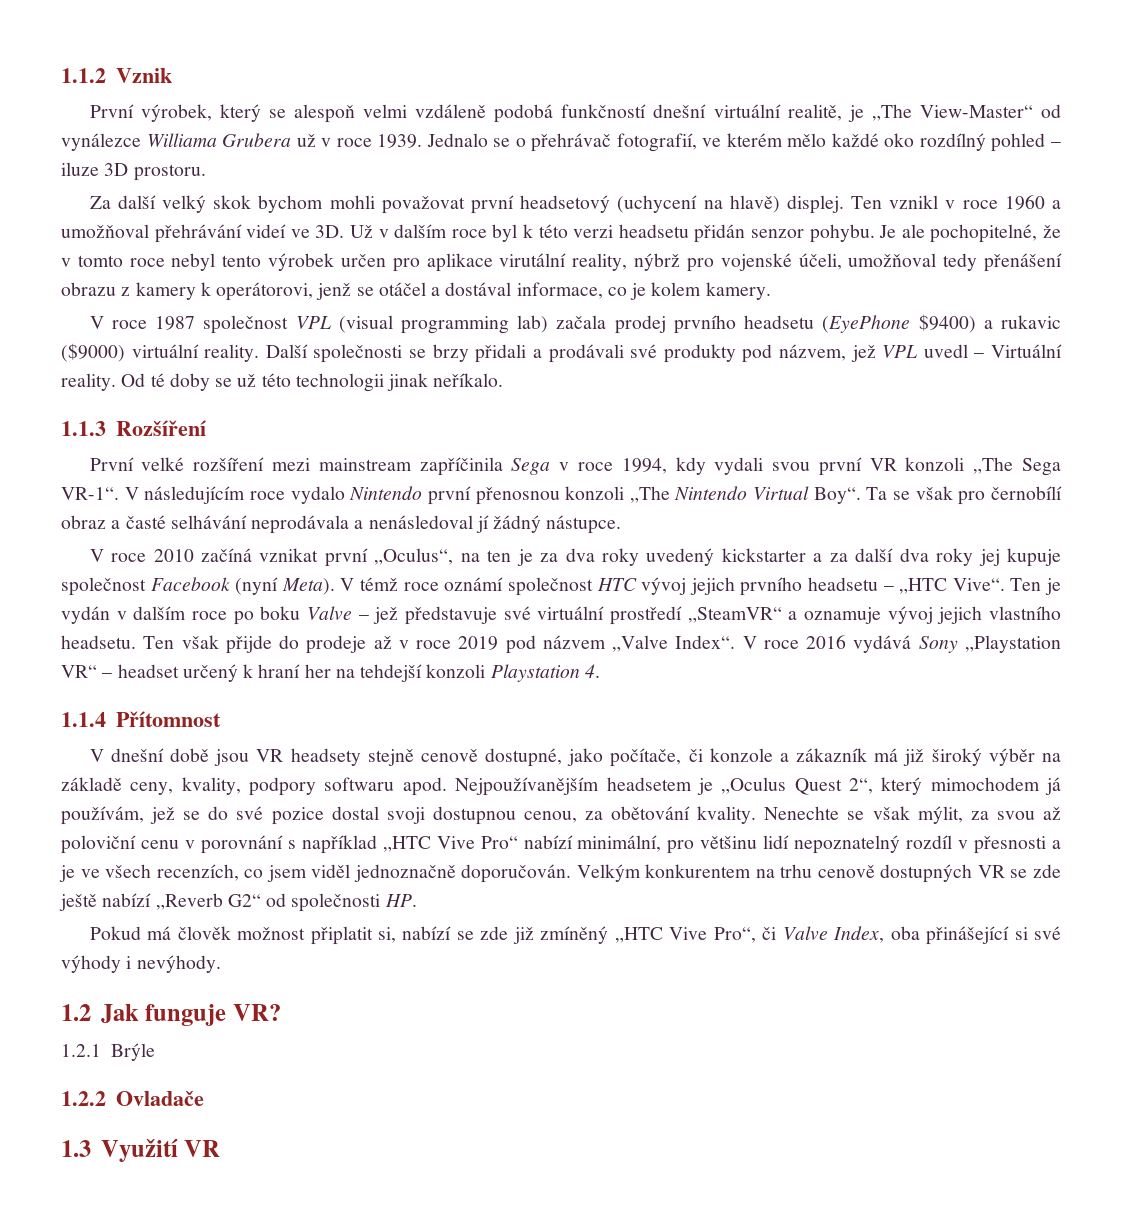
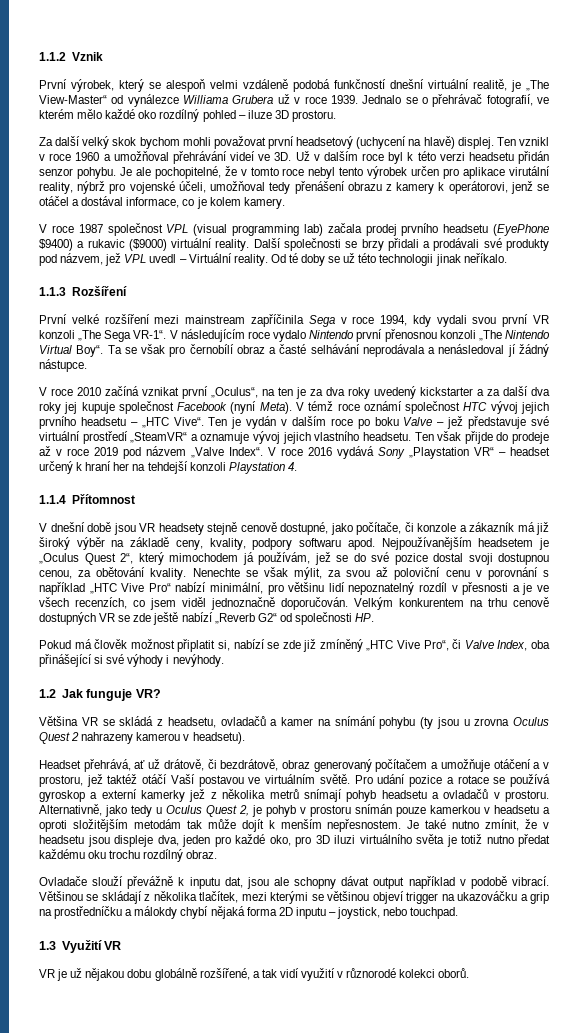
[61,1043,155,1061] [61,1090,204,1106] [61,1138,221,1162] 1.2.1 Brýle // 1.2.2 Ovladače // 1.3 Využití VR -> [39,716,549,729] [39,732,245,744] [39,759,549,772] [39,774,551,787] [39,789,549,802] [39,804,550,817] [39,819,549,832] [39,834,550,847] [39,849,218,862] [39,876,550,889] [39,891,549,904] [39,906,459,919] [39,940,122,953] [39,968,470,981] Většina VR se skládá z headsetu, ovladačů a kamer na snímání pohybu (ty jsou u zrovna Oculus Quest 2 nahrazeny kamerou v headsetu). // Headset přehrává, ať už drátově, či bezdrátově, obraz generovaný počítačem a umožňuje otáčení a v prostoru, jež taktéž otáčí Vaší postavou ve virtuálním světě. Pro udání pozice a rotace se používá gyroskop a externí kamerky jež z několika metrů snímají pohyb headsetu a ovladačů v prostoru. Alternativně, jako tedy u Oculus Quest 2, je pohyb v prostoru snímán pouze kamerkou v headsetu a oproti složitějším metodám tak může dojít k menším nepřesnostem. Je také nutno zmínit, že v headsetu jsou displeje dva, jeden pro každé oko, pro 3D iluzi virtuálního světa je totiž nutno předat každému oku trochu rozdílný obraz. // Ovladače slouží převážně k inputu dat, jsou ale schopny dávat output například v podobě vibrací. Většinou se skládají z několika tlačítek, mezi kterými se většinou objeví trigger na ukazováčku a grip na prostředníčku a málokdy chybí nějaká forma 2D inputu – joystick, nebo touchpad. // 1.3 Využití VR // VR je už nějakou dobu globálně rozšířené, a tak vidí využití v různorodé kolekci oborů.

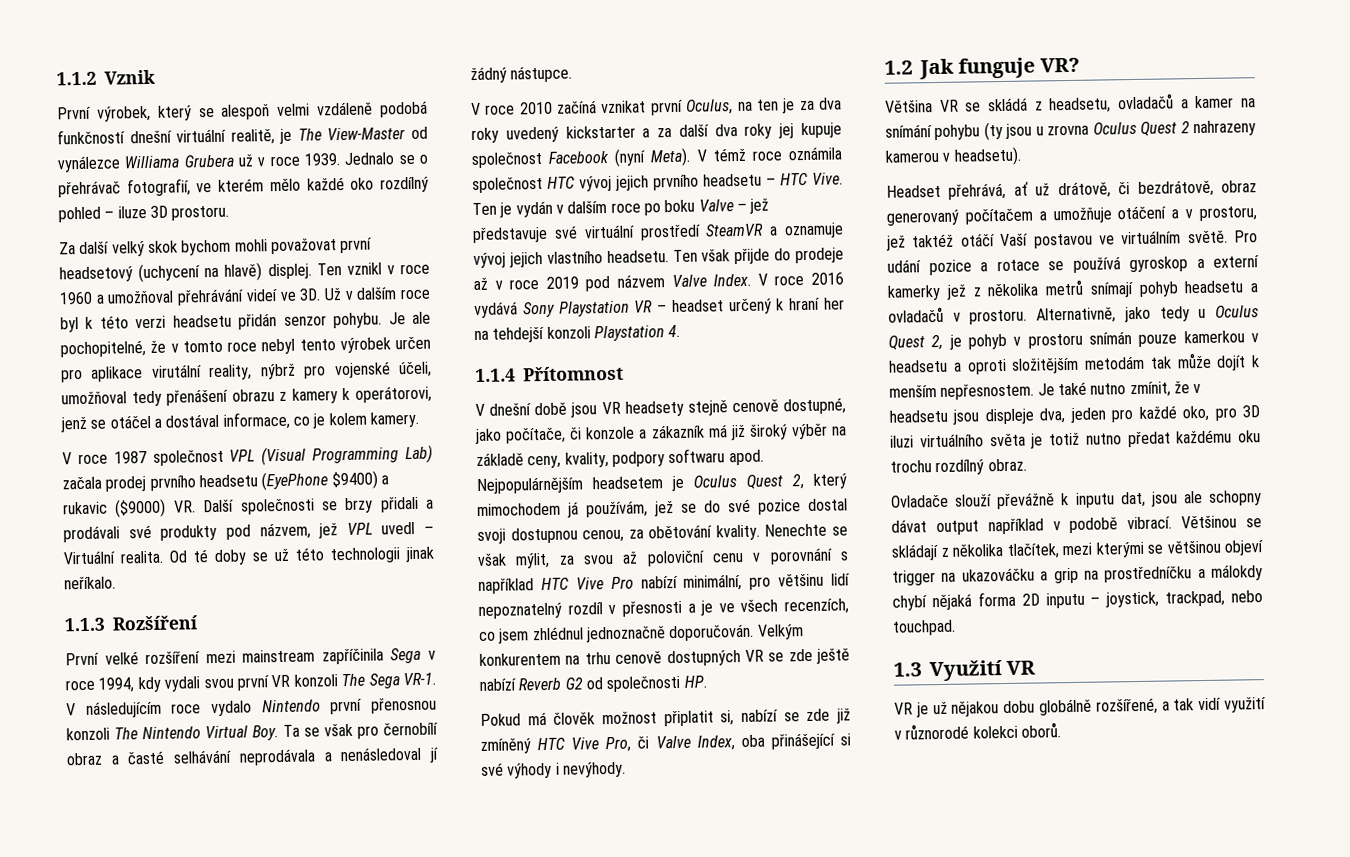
[526,80,549,91] [39,95,107,104] „The View-Master“ -> [297,127,407,141] The View-Master
[193,224,323,236] (visual programming lab) -> [261,444,433,466] (Visual Programming Lab)
[171,238,250,251] virtuální reality. -> [173,500,196,513] VR.
[233,254,268,266] reality. -> [120,550,163,564] realita.
[78,330,167,342] „The Sega VR-1“. -> [341,672,436,689] The Sega VR-1.
[478,330,502,341] „The -> [114,727,139,740] The
[76,345,104,357] Boy“. -> [252,725,279,741] Boy.
[211,387,258,398] „Oculus“, -> [686,99,734,115] Oculus,
[363,401,402,411] oznámí -> [788,146,842,161] oznámila
[141,417,204,428] „HTC Vive“. -> [780,172,843,186] HTC Vive.
[130,432,188,443] „SteamVR“ -> [705,223,765,237] SteamVR
[191,447,263,458] „Valve Index“. -> [671,273,752,288] Valve Index.
[409,447,494,459] „Playstation VR“ -> [558,300,654,317] Playstation VR
[381,537,472,550] Nejpoužívanějším -> [476,476,583,495] Nejpopulárnějším
[39,553,133,565] „Oculus Quest 2“, -> [693,474,804,490] Oculus Quest 2,
[89,583,171,594] „HTC Vive Pro“ -> [540,576,634,591] HTC Vive Pro
[182,597,206,607] viděl -> [532,626,584,641] zhlédnul
[214,613,277,624] „Reverb G2“ -> [518,677,583,691] Reverb G2
[366,640,449,651] „HTC Vive Pro“, -> [537,736,632,753] HTC Vive Pro,
(381, 913) none -> [1165,590,1226,607] trackpad,

